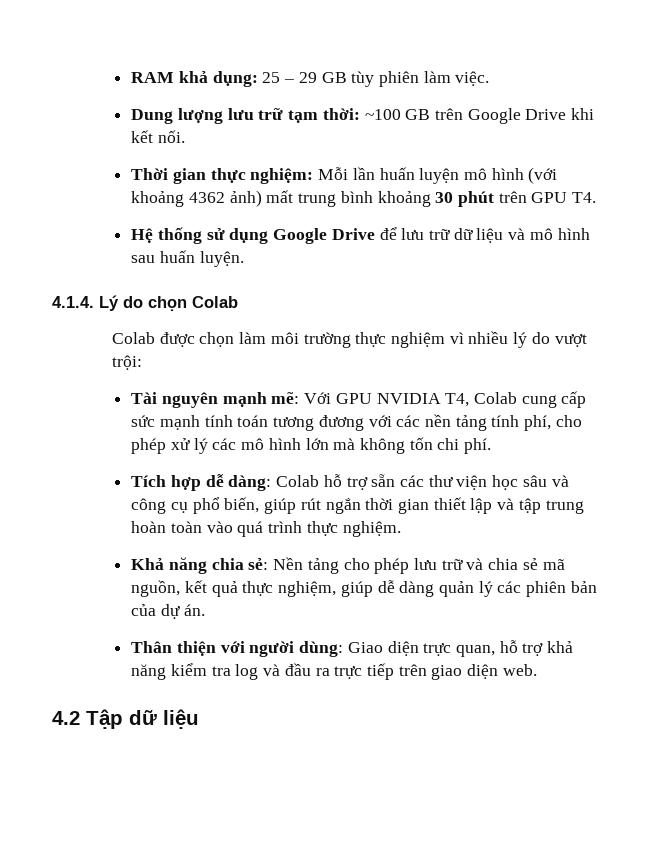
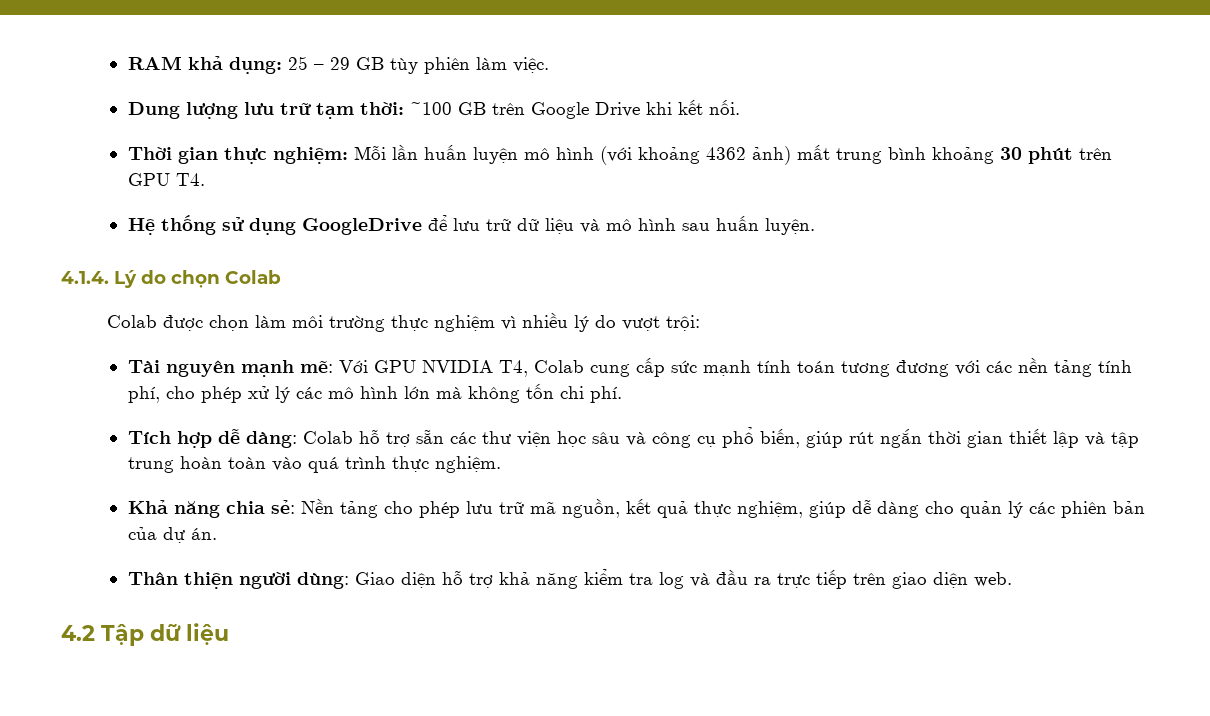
[273,228,375,244] Google Drive -> [301,218,422,235] GoogleDrive
[466,558,538,570] và chia sẻ -> (524, 508) none
(435, 589) none -> [924,501,954,514] cho
[220,641,245,653] với -> (233, 580) none
[423,643,495,657] trực quan, -> (436, 580) none

